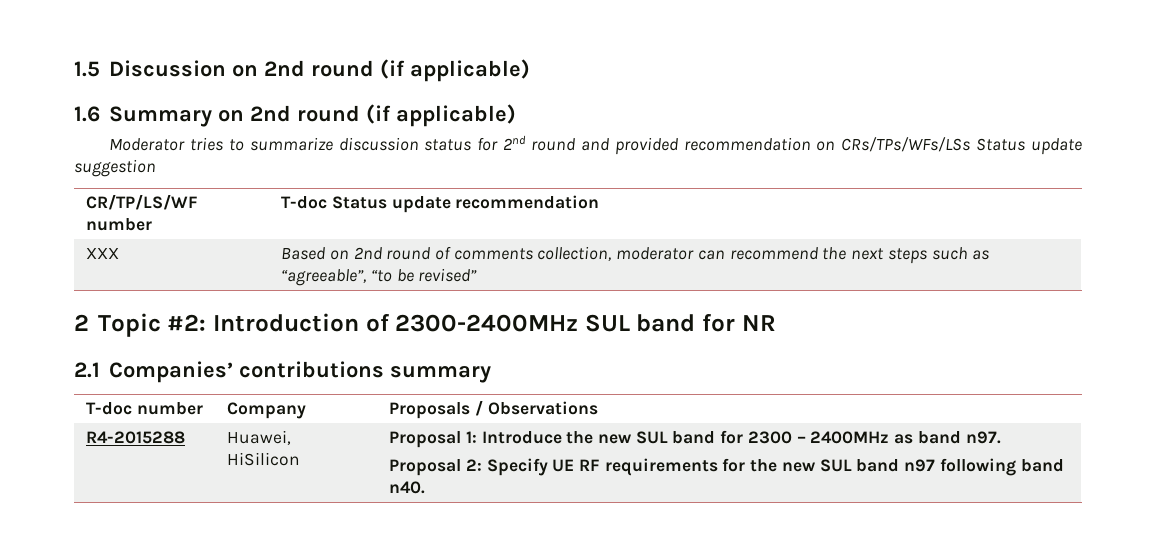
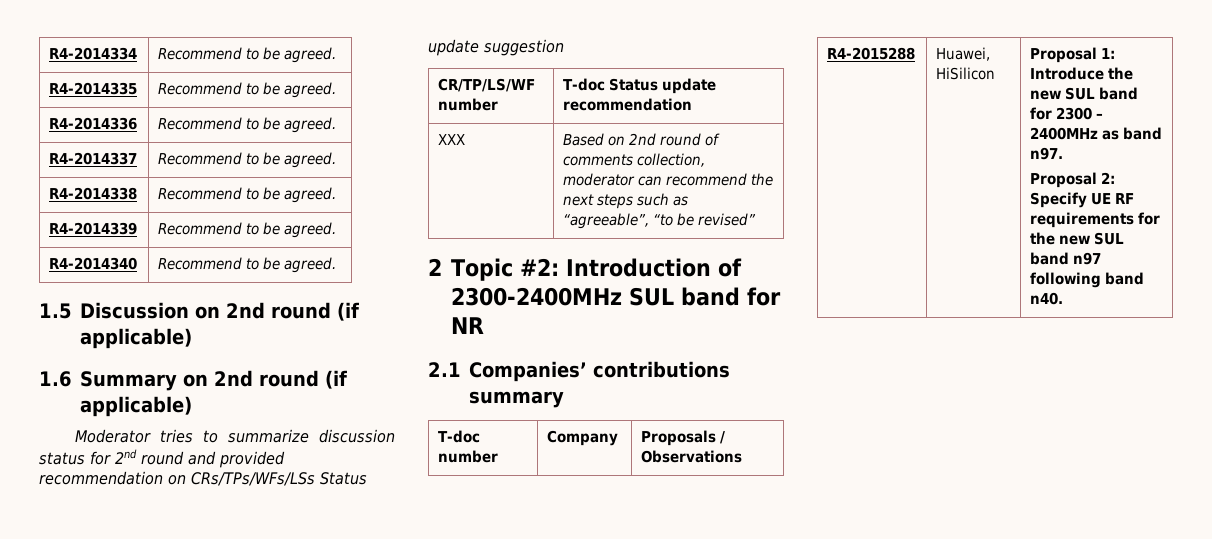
(74, 69) none -> [49,47,138,60] [158,47,337,63] [49,82,138,95] [158,82,337,98] [49,117,138,130] [158,117,337,133] [49,152,138,165] [158,152,337,168] [49,187,138,200] [158,187,337,203] [49,222,138,235] [158,222,337,238] [49,257,138,270] [158,257,337,273] R4-2014334 | Recommend to be agreed. // R4-2014335 | Recommend to be agreed. // R4-2014336 | Recommend to be agreed. // R4-2014337 | Recommend to be agreed. // R4-2014338 | Recommend to be agreed. // R4-2014339 | Recommend to be agreed. // R4-2014340 | Recommend to be agreed. //

